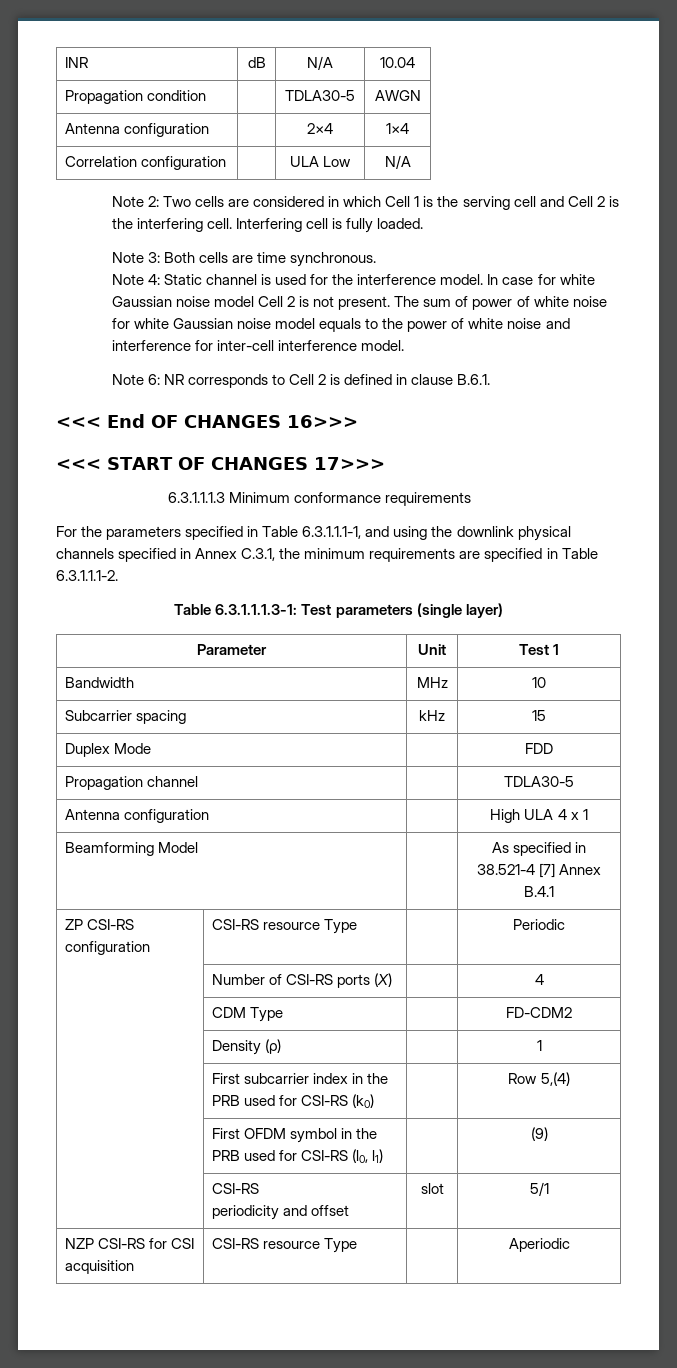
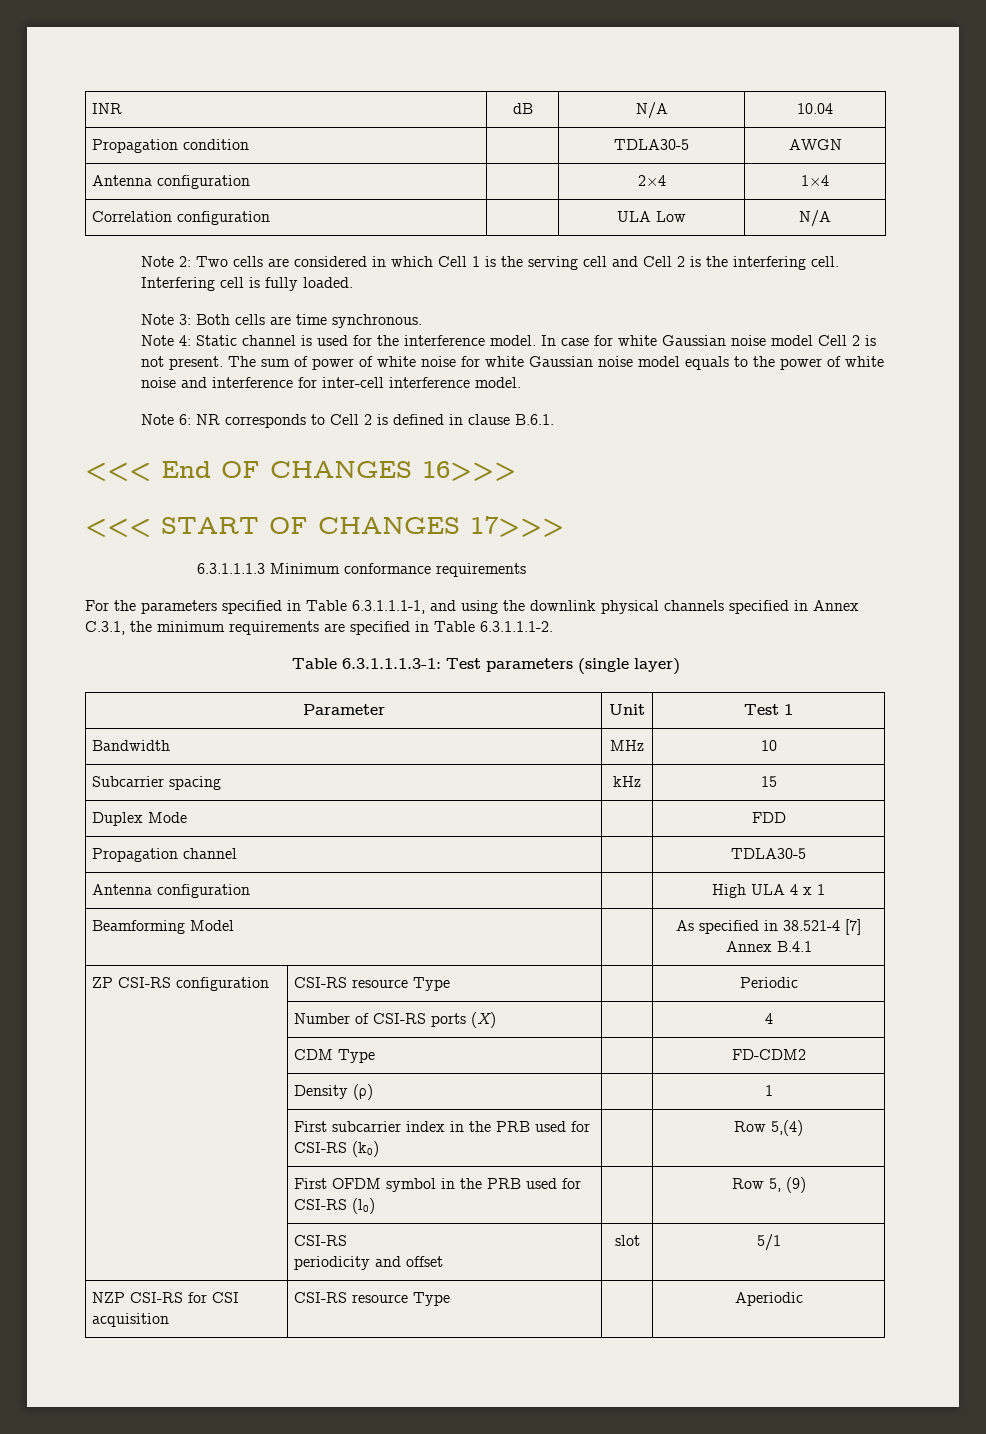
[352,1149,384,1163] (l0, l1) | | -> [351,1198,375,1214] [731,1178,781,1192] (l0) | | Row 5,

